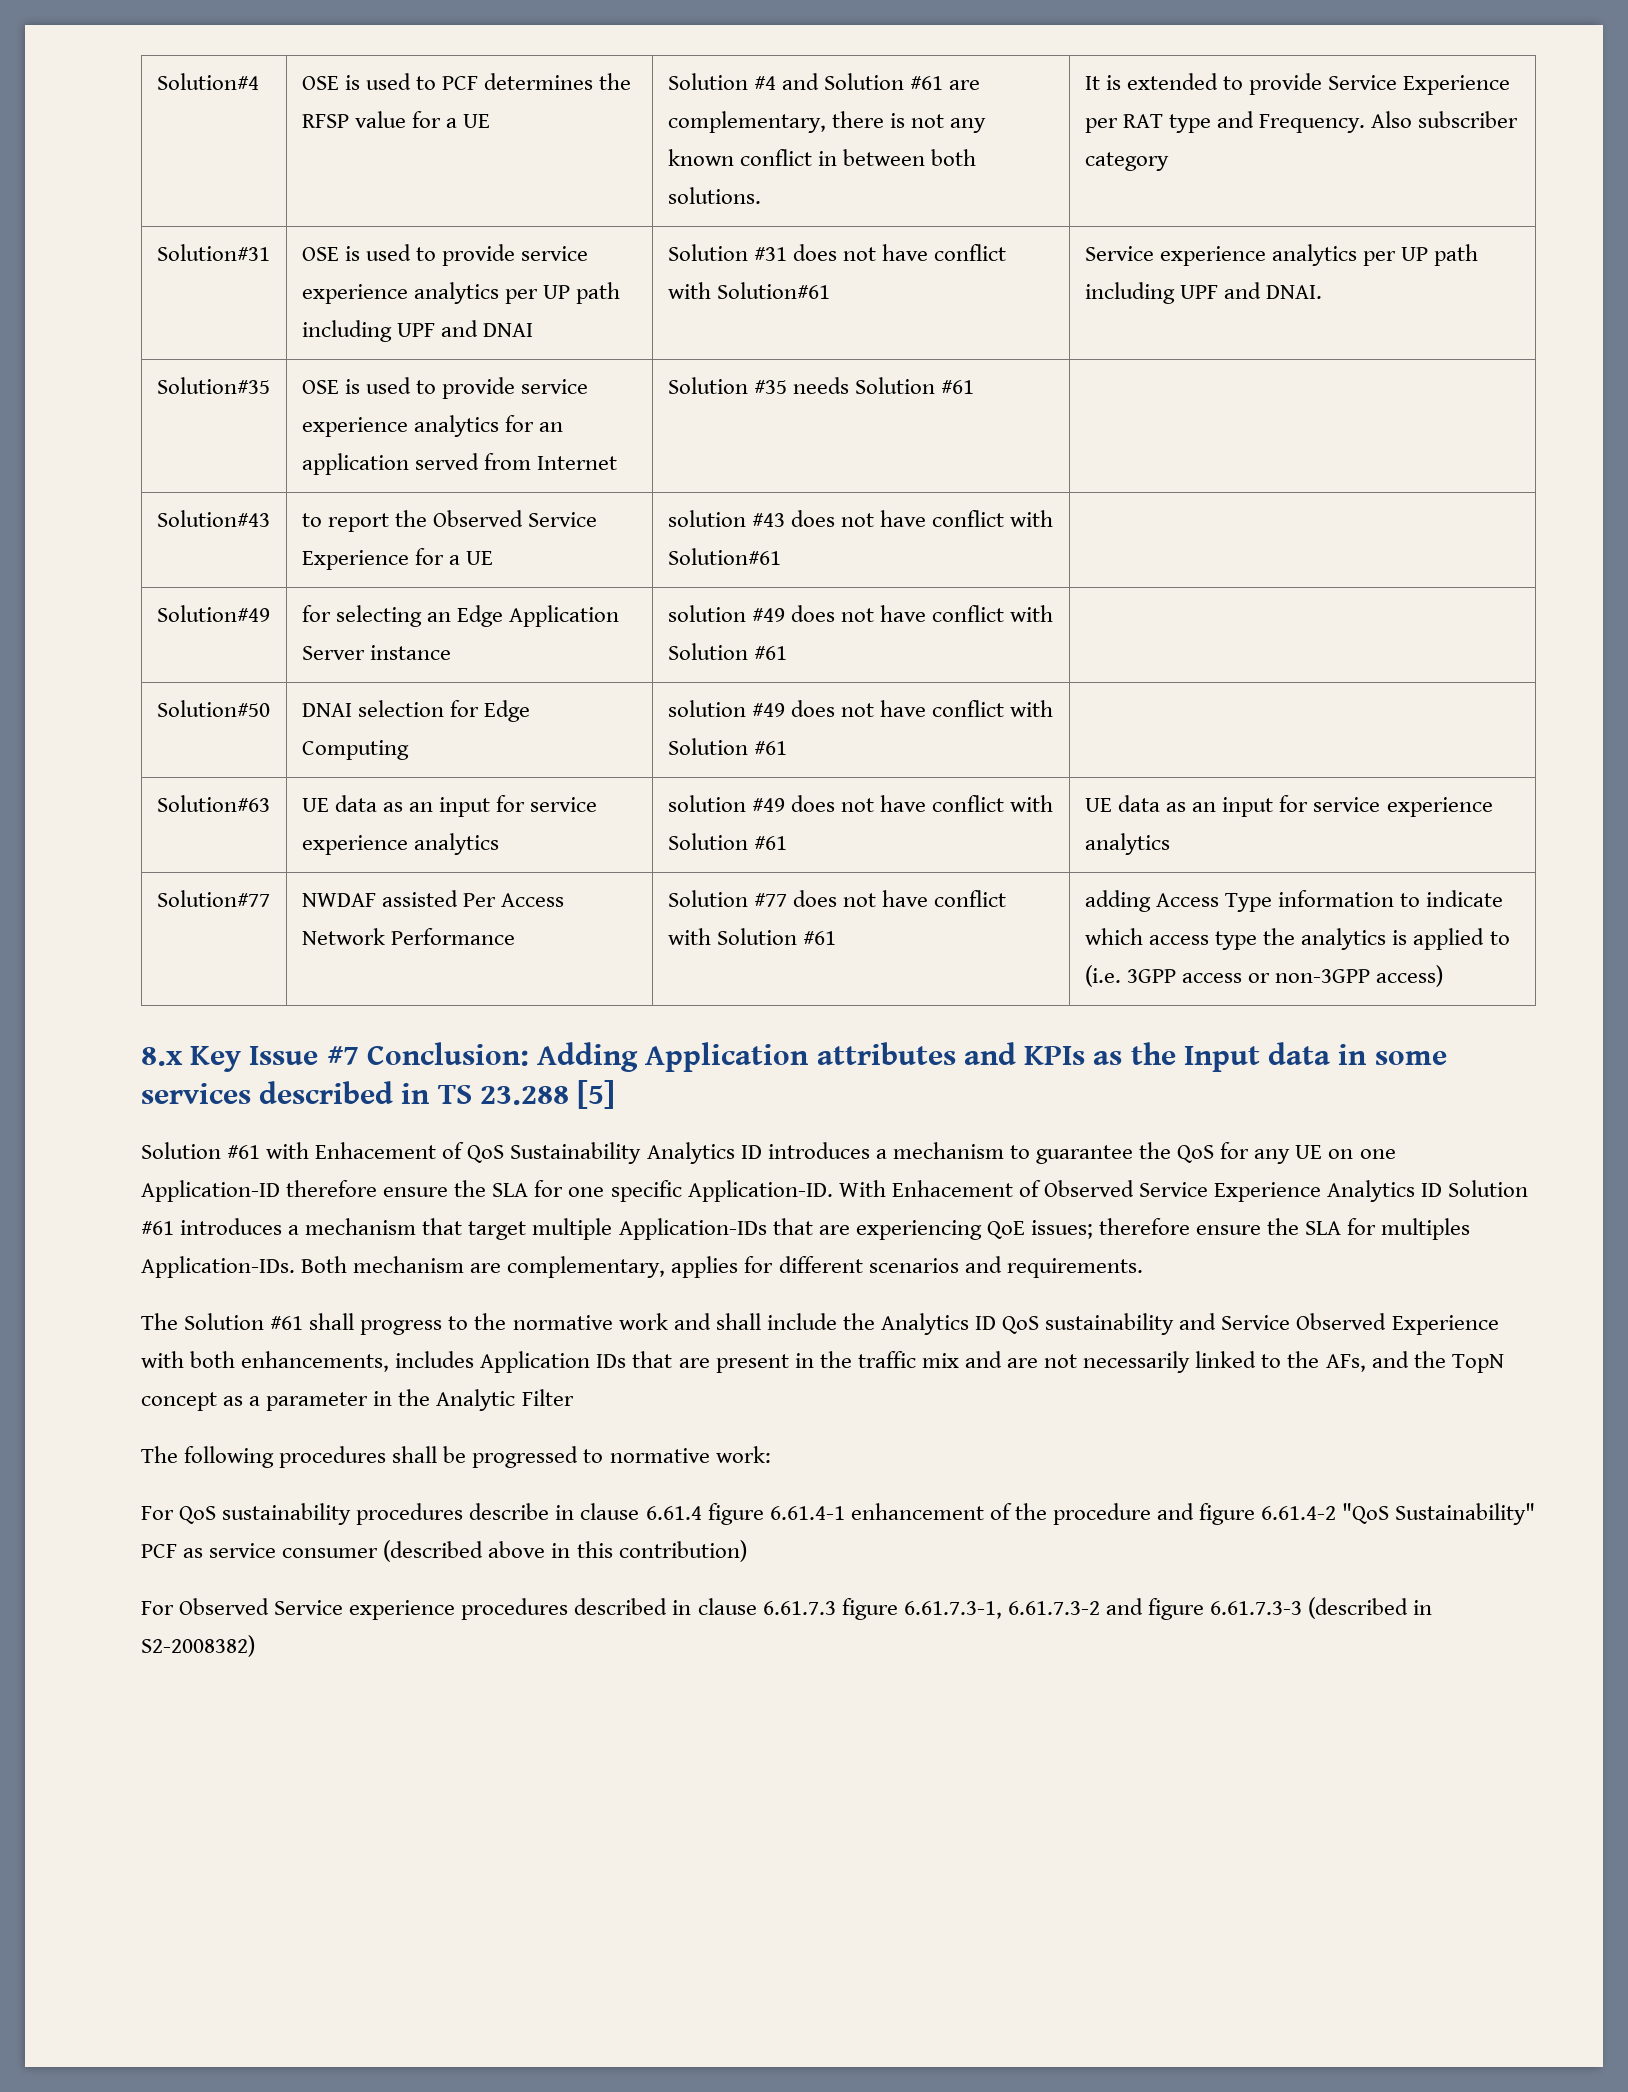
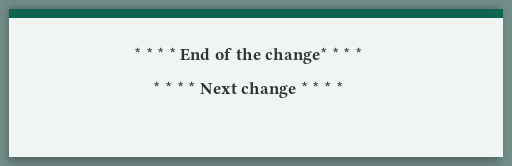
[156,73,259,90] [301,73,632,90] [301,111,491,128] [667,73,981,90] [667,111,987,133] [667,149,977,166] [667,187,761,204] [1084,73,1511,95] [1084,111,1519,133] [1084,152,1169,171] [156,244,270,261] [301,244,589,266] [301,282,621,304] [301,320,534,342] [667,244,1007,261] [667,282,831,299] [1084,244,1479,266] [1084,282,1323,304] [156,377,270,394] [301,377,589,399] [301,415,564,437] [301,453,618,475] [667,377,975,394] [156,510,270,527] [301,510,598,532] [301,548,494,570] [667,510,1054,527] [667,548,781,565] [156,605,270,622] [301,605,620,627] [301,645,452,660] [667,605,1054,622] [667,643,788,660] [156,700,270,717] [301,700,531,722] [301,740,409,760] [667,700,1054,717] [667,738,788,755] [156,795,270,812] [301,795,598,817] [301,833,500,855] [667,795,1054,812] [667,833,788,850] [1084,795,1493,817] [1084,833,1170,855] [156,890,270,907] [301,890,565,907] [301,928,516,945] [667,890,1007,907] [667,928,837,945] [1084,890,1504,912] [1084,928,1510,950] [1084,965,1444,987] [141,1042,1447,1072] [141,1080,616,1109] [141,1142,1396,1164] [141,1180,1529,1202] [141,1218,1471,1240] [141,1256,1143,1278] [141,1313,1499,1335] [141,1351,1504,1373] [141,1389,574,1411] [141,1446,771,1468] [141,1503,1536,1525] [141,1540,747,1562] [141,1597,1433,1620] [141,1635,255,1657] Solution#4 | OSE is used to PCF determines the RFSP value for a UE | Solution #4 and Solution #61 are complementary, there is not any known conflict in between both solutions. | It is extended to provide Service Experience per RAT type and Frequency. Also subscriber category // Solution#31 | OSE is used to provide service experience analytics per UP path including UPF and DNAI | Solution #31 does not have conflict with Solution#61 | Service experience analytics per UP path including UPF and DNAI. // Solution#35 | OSE is used to provide service experience analytics for an application served from Internet | Solution #35 needs Solution #61 | // Solution#43 | to report the Observed Service Experience for a UE | solution #43 does not have conflict with Solution#61 | // Solution#49 | for selecting an Edge Application Server instance | solution #49 does not have conflict with Solution #61 | // Solution#50 | DNAI selection for Edge Computing | solution #49 does not have conflict with Solution #61 | // Solution#63 | UE data as an input for service experience analytics | solution #49 does not have conflict with Solution #61 | UE data as an input for service experience analytics // Solution#77 | NWDAF assisted Per Access Network Performance | Solution #77 does not have conflict with Solution #61 | adding Access Type information to indicate which access type the analytics is applied to (i.e. 3GPP access or non-3GPP access) // 8.x Key Issue #7 Conclusion: Adding Application attributes and KPIs as the Input data in some services described in TS 23.288 [5] // Solution #61 with Enhacement of QoS Sustainability Analytics ID introduces a mechanism to guarantee the QoS for any UE on one Application-ID therefore ensure the SLA for one specific Application-ID. With Enhacement of Observed Service Experience Analytics ID Solution #61 introduces a mechanism that target multiple Application-IDs that are experiencing QoE issues; therefore ensure the SLA for multiples Application-IDs. Both mechanism are complementary, applies for different scenarios and requirements. // The Solution #61 shall progress to the normative work and shall include the Analytics ID QoS sustainability and Service Observed Experience with both enhancements, includes Application IDs that are present in the traffic mix and are not necessarily linked to the AFs, and the TopN concept as a parameter in the Analytic Filter // The following procedures shall be progressed to normative work: // For QoS sustainability procedures describe in clause 6.61.4 figure 6.61.4-1 enhancement of the procedure and figure 6.61.4-2 "QoS Sustainability" PCF as service consumer (described above in this contribution) // For Observed Service experience procedures described in clause 6.61.7.3 figure 6.61.7.3-1, 6.61.7.3-2 and figure 6.61.7.3-3 (described in S2-2008382) -> [134,47,362,64] [153,81,343,98] * * * * End of the change* * * * // * * * * Next change * * * *

